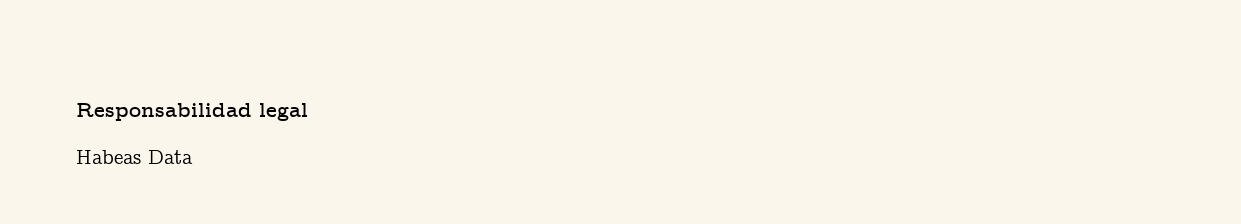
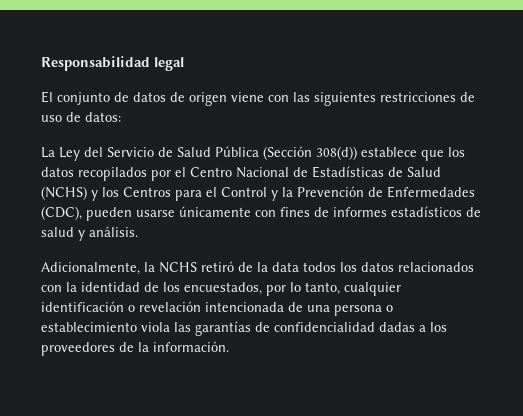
[76,150,193,164] Habeas Data -> [41,91,475,106] [41,112,121,122] [41,146,465,161] [41,166,441,181] [41,186,475,201] [41,206,481,221] [41,226,138,241] [41,261,474,275] [41,282,401,296] [41,301,393,316] [41,321,447,336] [41,341,229,356] El conjunto de datos de origen viene con las siguientes restricciones de uso de datos: // La Ley del Servicio de Salud Pública (Sección 308(d)) establece que los datos recopilados por el Centro Nacional de Estadísticas de Salud (NCHS) y los Centros para el Control y la Prevención de Enfermedades (CDC), pueden usarse únicamente con fines de informes estadísticos de salud y análisis. // Adicionalmente, la NCHS retiró de la data todos los datos relacionados con la identidad de los encuestados, por lo tanto, cualquier identificación o revelación intencionada de una persona o establecimiento viola las garantías de confidencialidad dadas a los proveedores de la información.

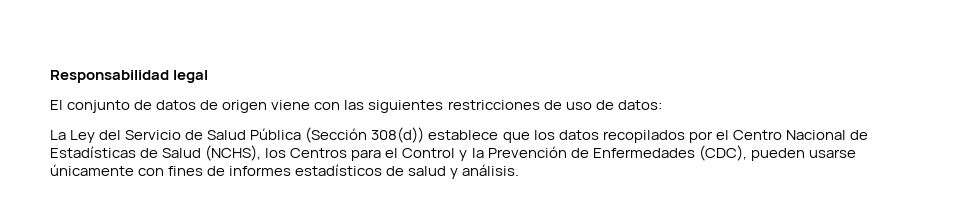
[41,186,98,201] (NCHS) y -> [205,145,262,161] (NCHS),
[41,261,474,275] [41,282,401,296] [41,301,393,316] [41,321,447,336] [41,341,229,356] // Adicionalmente, la NCHS retiró de la data todos los datos relacionados con la identidad de los encuestados, por lo tanto, cualquier identificación o revelación intencionada de una persona o establecimiento viola las garantías de confidencialidad dadas a los proveedores de la información. -> (520, 170) none

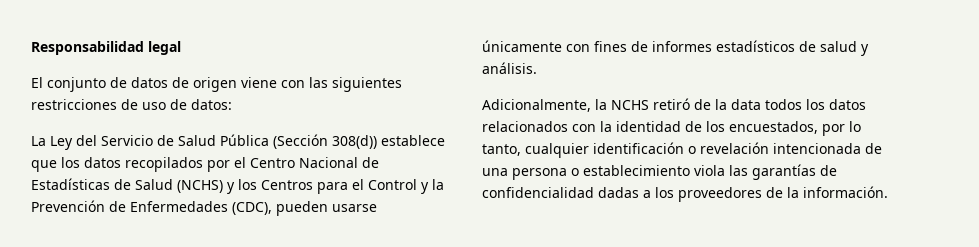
[205,145,262,161] (NCHS), -> [177,180,235,194] (NCHS) y
(520, 170) none -> [482,98,866,112] [482,121,861,136] [482,142,882,158] [482,164,837,180] [482,186,888,202] // Adicionalmente, la NCHS retiró de la data todos los datos relacionados con la identidad de los encuestados, por lo tanto, cualquier identificación o revelación intencionada de una persona o establecimiento viola las garantías de confidencialidad dadas a los proveedores de la información.

